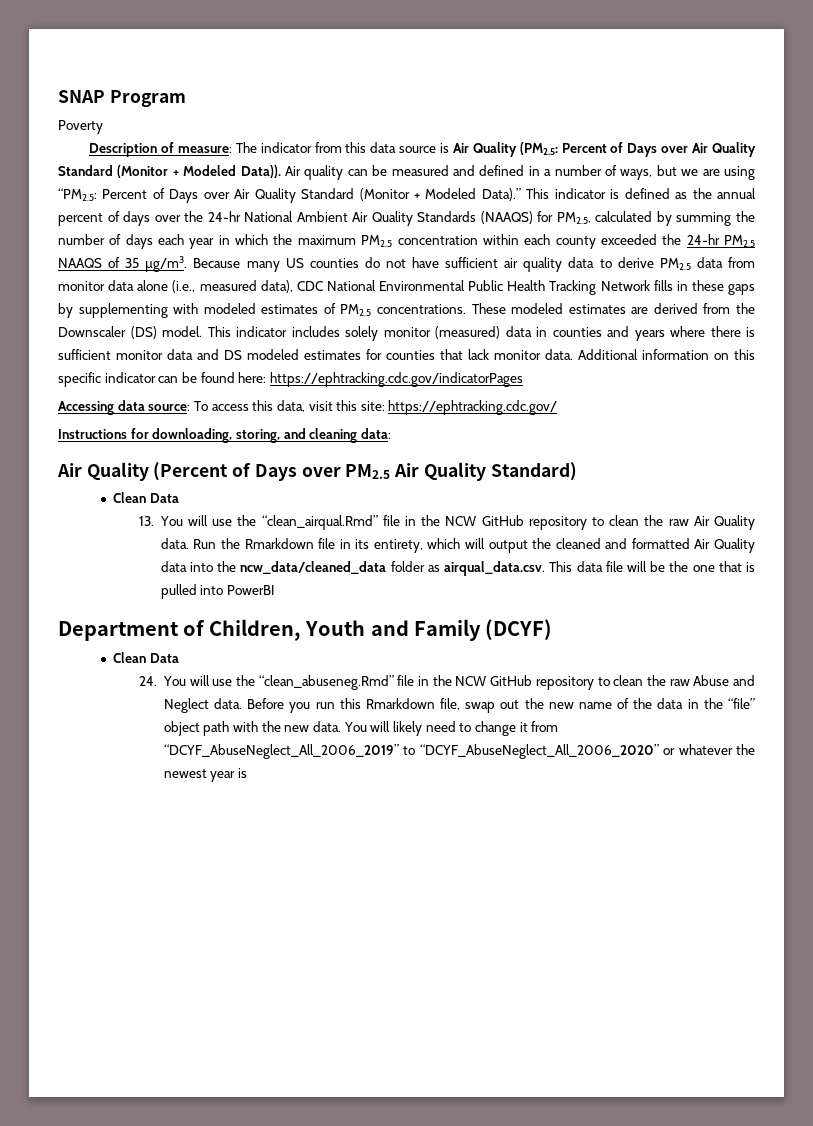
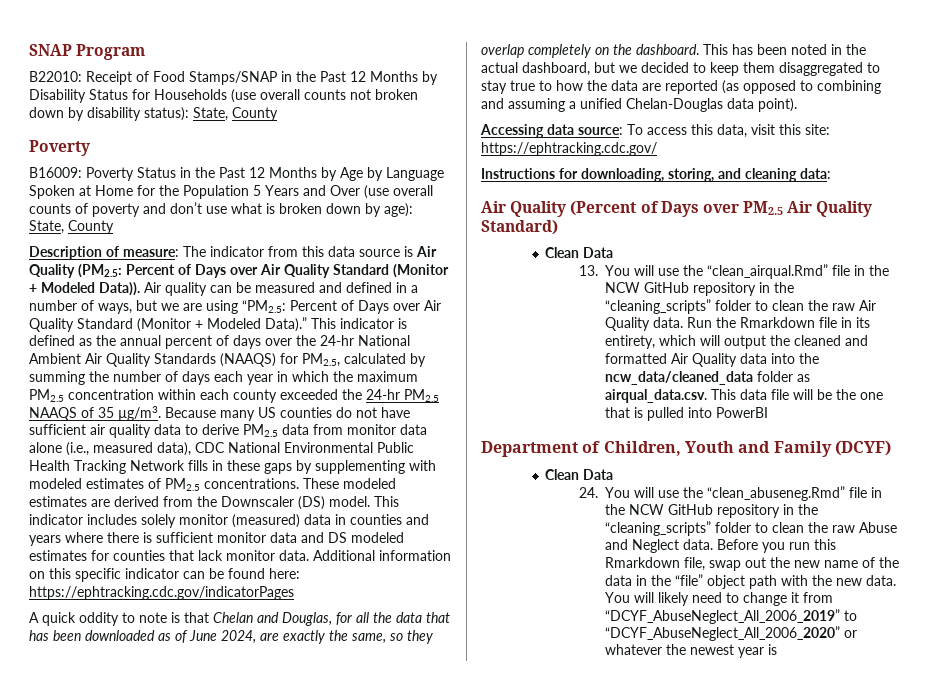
[58,120,103,134] Poverty -> [29,71,438,85] [29,89,418,103] [29,107,278,121] [29,140,90,156] [29,167,444,181] [29,185,433,199] [29,202,413,217] [29,220,114,234] B22010: Receipt of Food Stamps/SNAP in the Past 12 Months by Disability Status for Households (use overall counts not broken down by disability status): State, County // Poverty // B16009: Poverty Status in the Past 12 Months by Age by Language Spoken at Home for the Population 5 Years and Over (use overall counts of poverty and don’t use what is broken down by age): State, County
(523, 379) none -> [29,612,450,626] [29,630,433,644] [481,44,866,58] [481,62,880,76] [481,80,881,94] [481,98,797,112] // A quick oddity to note is that Chelan and Douglas, for all the data that has been downloaded as of June 2024, are exactly the same, so they overlap completely on the dashboard. This has been noted in the actual dashboard, but we decided to keep them disaggregated to stay true to how the data are reported (as opposed to combining and assuming a unified Chelan-Douglas data point).
(587, 523) none -> [758,282,794,293] [604,299,751,314] in the “cleaning_scripts” folder
(594, 683) none -> [782,504,818,515] [604,521,751,536] in the “cleaning_scripts” folder

